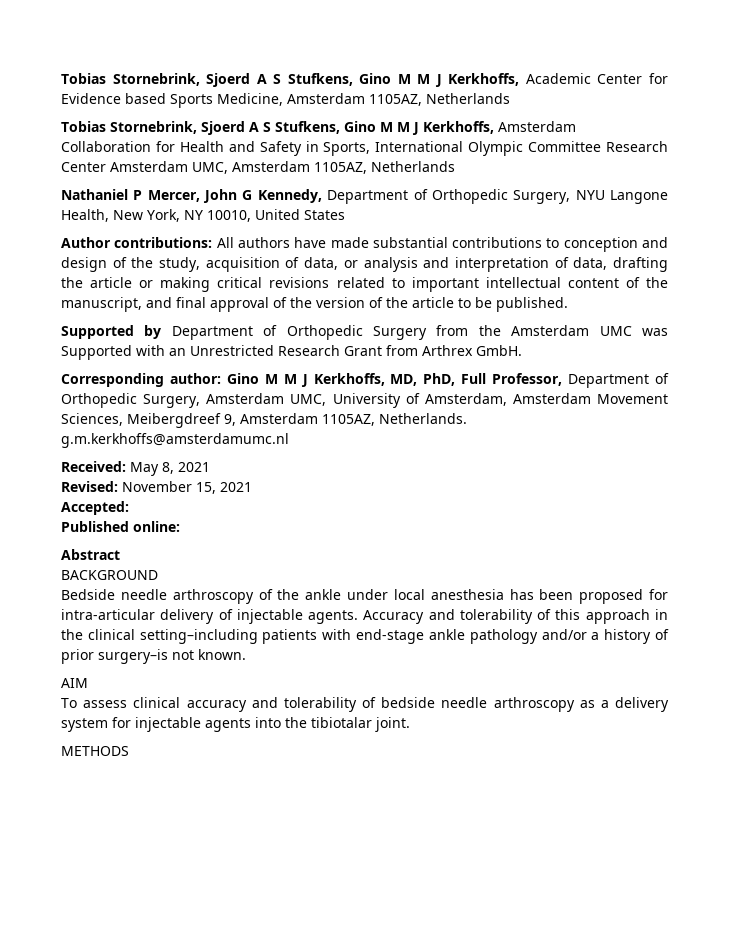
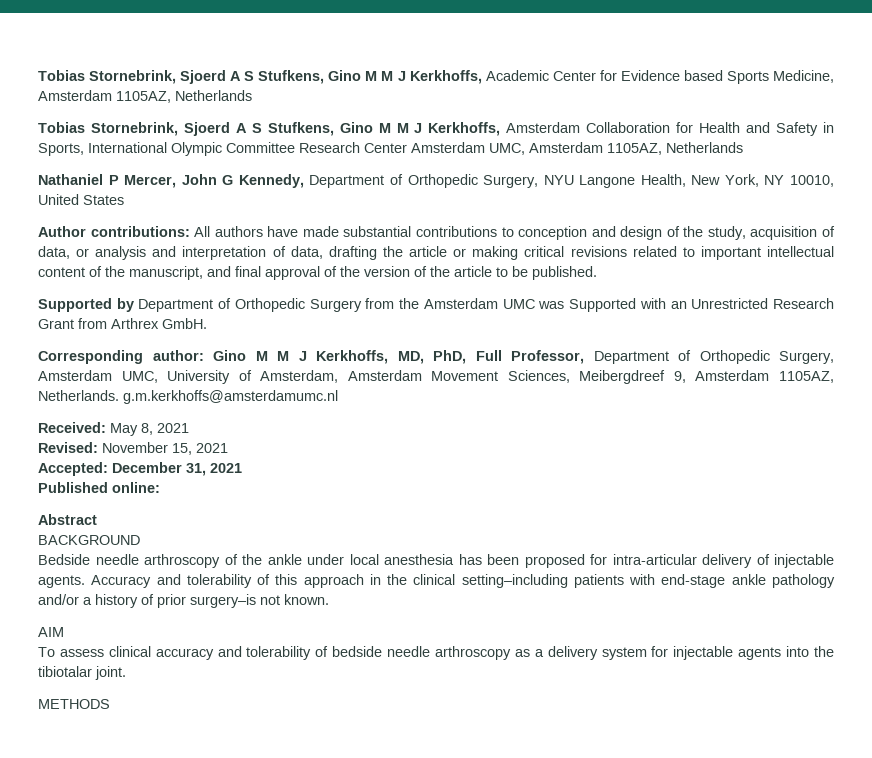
(129, 508) none -> [112,462,242,476] December 31, 2021

